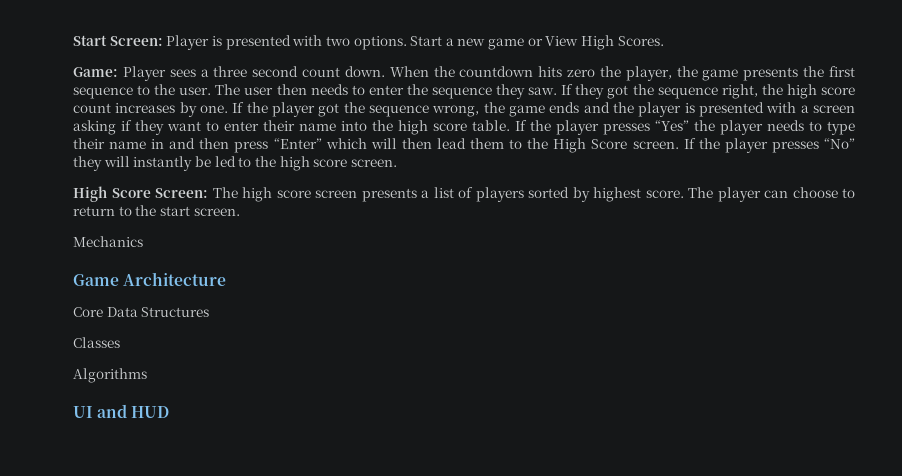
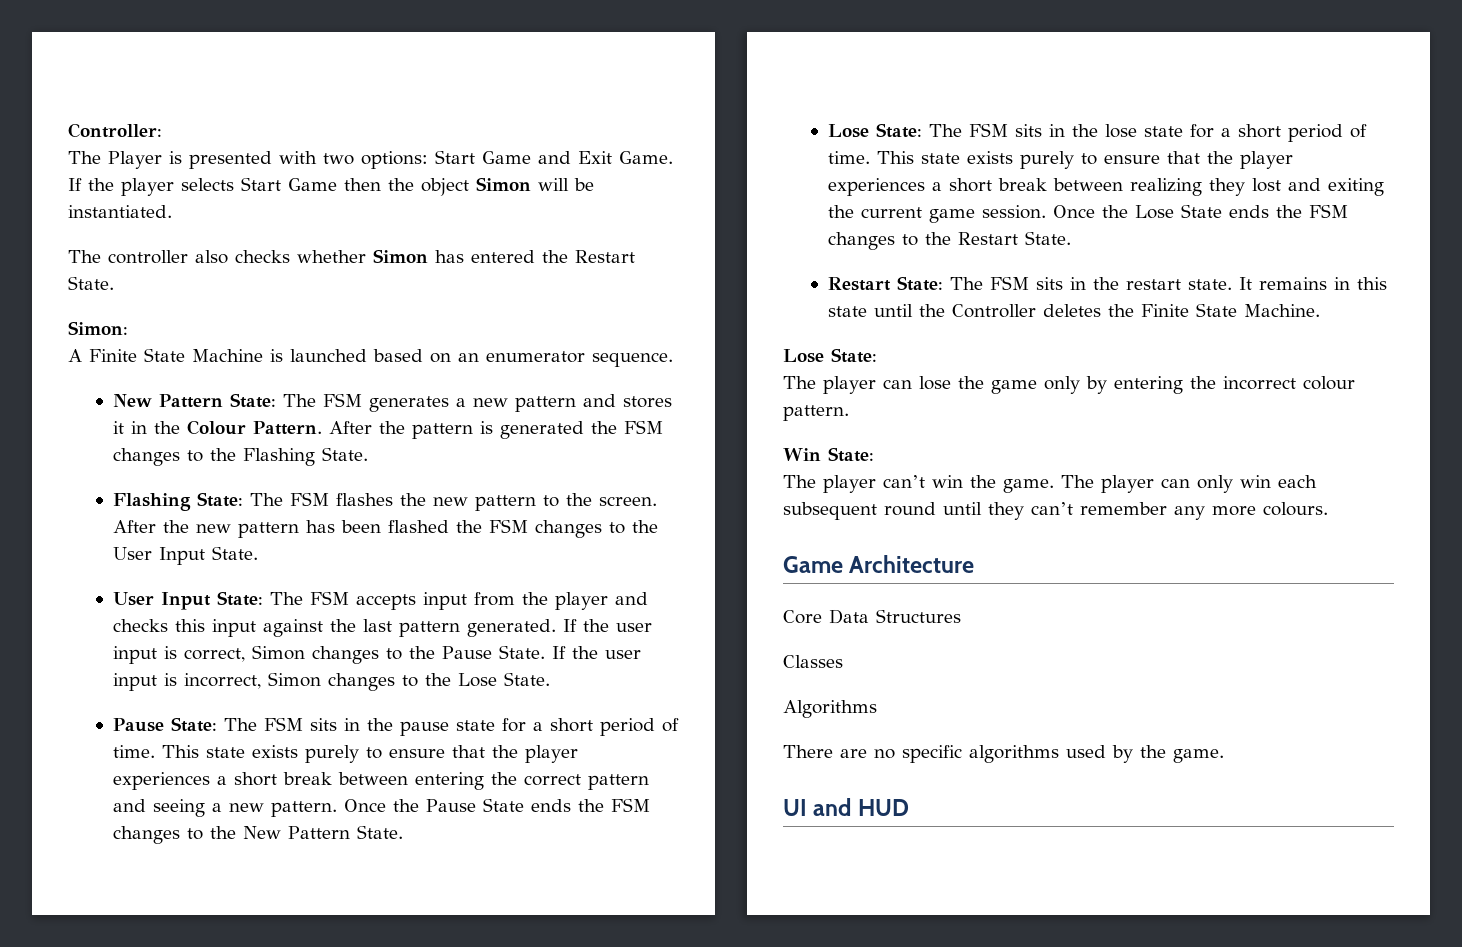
[73,35,163,46] Start Screen: -> [68,123,162,138] [68,151,101,164] Controller: // The
[353,35,664,50] [73,66,856,81] [73,84,855,99] [73,102,856,117] [73,120,855,135] [73,138,855,153] [73,156,397,171] [73,186,855,202] [73,205,240,216] [73,236,143,247] options. Start a new game or View High Scores. // Game: Player sees a three second count down. When the countdown hits zero the player, the game presents the first sequence to the user. The user then needs to enter the sequence they saw. If they got the sequence right, the high score count increases by one. If the player got the sequence wrong, the game ends and the player is presented with a screen asking if they want to enter their name into the high score table. If the player presses “Yes” the player needs to type their name in and then press “Enter” which will then lead them to the High Score screen. If the player presses “No” they will instantly be led to the high score screen. // High Score Screen: The high score screen presents a list of players sorted by highest score. The player can choose to return to the start screen. // Mechanics -> [361,150,673,169] [68,177,594,196] [68,205,172,218] [68,249,635,264] [68,276,114,290] [68,321,128,335] [68,348,673,367] [112,393,672,412] [112,420,663,439] [112,447,368,466] [112,492,657,511] [112,519,658,538] [112,546,258,565] [112,591,648,610] [112,619,652,637] [112,645,641,664] [112,672,550,691] [112,717,679,736] [112,745,578,763] [112,772,649,790] [112,798,650,817] [112,825,403,844] [827,123,1367,142] [827,151,1293,169] [827,178,1384,196] [827,204,1348,223] [827,231,1071,250] [827,276,1387,291] [827,303,1320,318] [783,348,877,363] [783,376,1355,394] [783,405,849,421] [783,447,874,462] [783,475,1317,493] [783,502,1328,520] options: Start Game and Exit Game. If the player selects Start Game then the object Simon will be instantiated. // The controller also checks whether Simon has entered the Restart State. // Simon: // A Finite State Machine is launched based on an enumerator sequence. // New Pattern State: The FSM generates a new pattern and stores it in the Colour Pattern. After the pattern is generated the FSM changes to the Flashing State. // Flashing State: The FSM flashes the new pattern to the screen. After the new pattern has been flashed the FSM changes to the User Input State. // User Input State: The FSM accepts input from the player and checks this input against the last pattern generated. If the user input is correct, Simon changes to the Pause State. If the user input is incorrect, Simon changes to the Lose State. // Pause State: The FSM sits in the pause state for a short period of time. This state exists purely to ensure that the player experiences a short break between entering the correct pattern and seeing a new pattern. Once the Pause State ends the FSM changes to the New Pattern State. // Lose State: The FSM sits in the lose state for a short period of time. This state exists purely to ensure that the player experiences a short break between realizing they lost and exiting the current game session. Once the Lose State ends the FSM changes to the Restart State. // Restart State: The FSM sits in the restart state. It remains in this state until the Controller deletes the Finite State Machine. // Lose State: // The player can lose the game only by entering the incorrect colour pattern. // Win State: // The player can’t win the game. The player can only win each subsequent round until they can’t remember any more colours.
(147, 375) none -> [783,745,1224,763] // There are no specific algorithms used by the game.

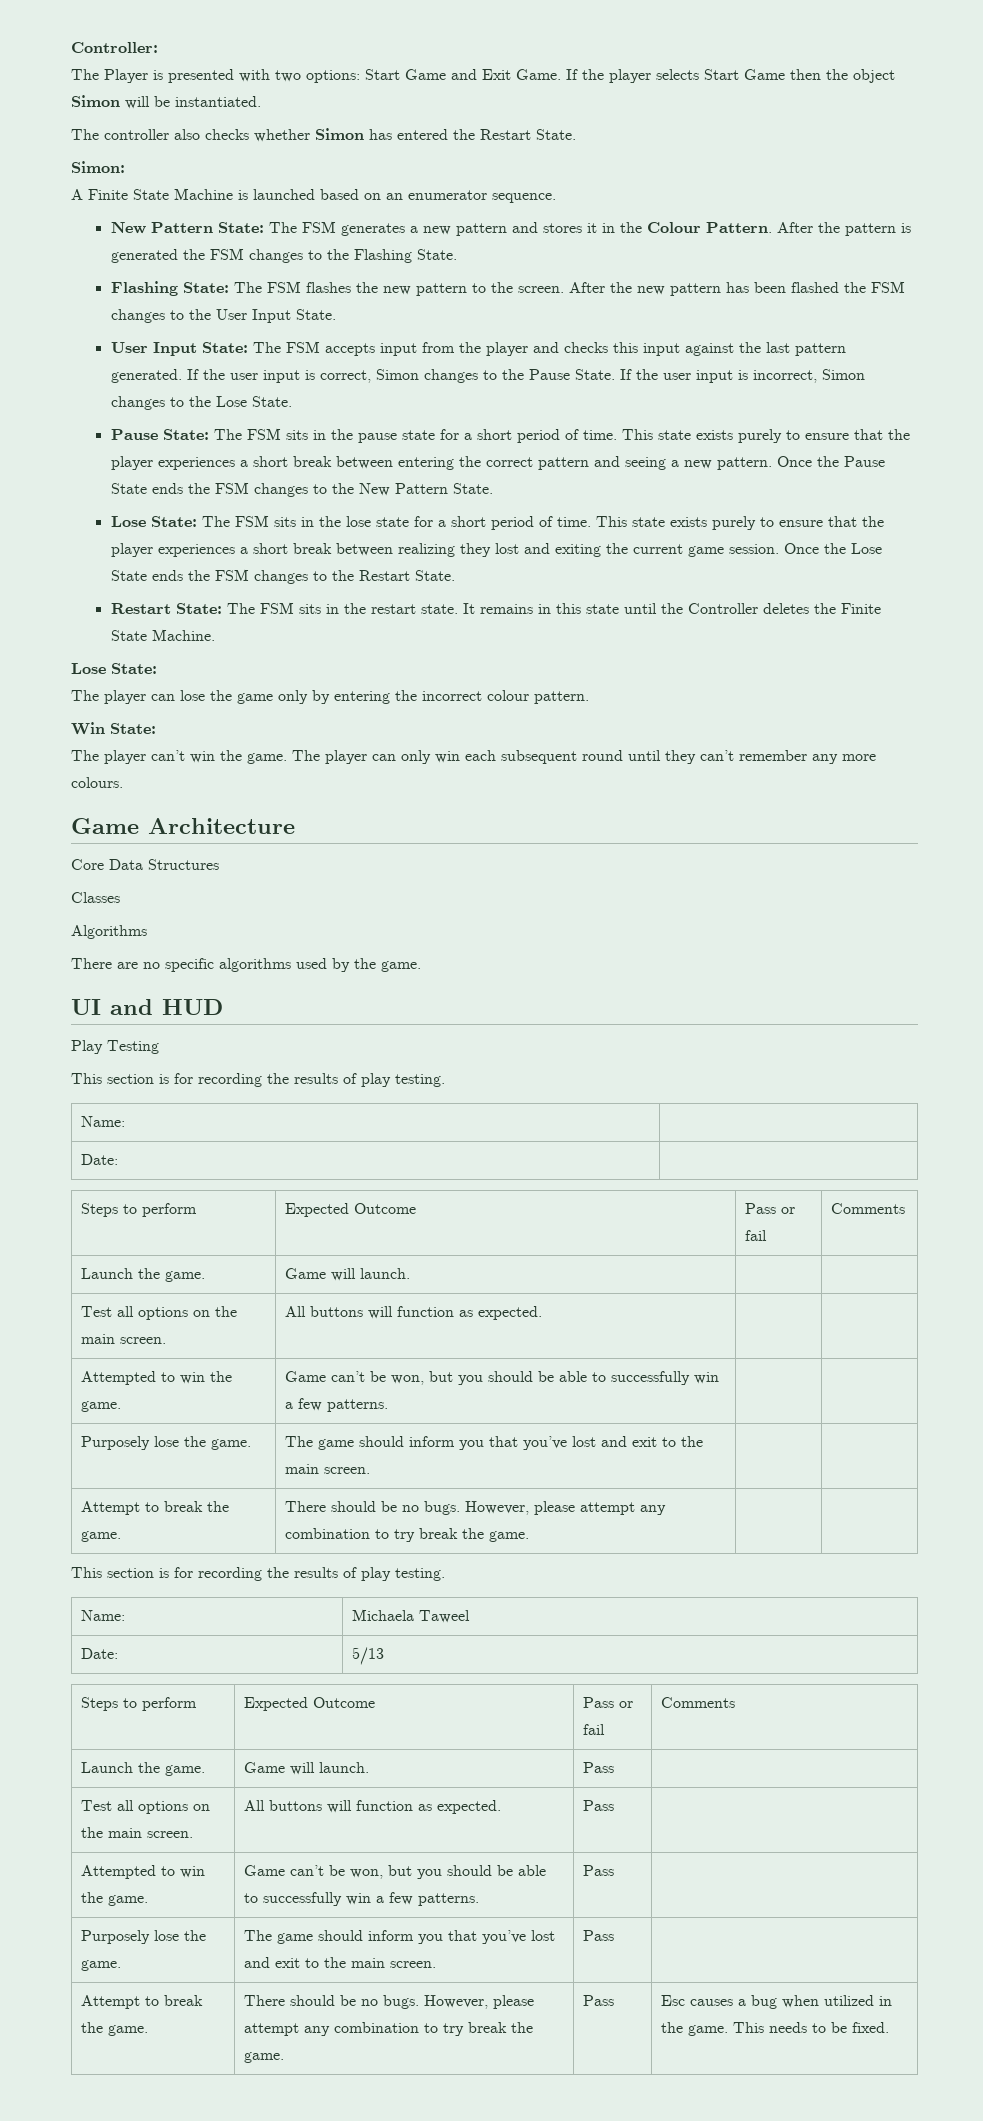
(909, 807) none -> [71,1040,159,1054] [71,1073,445,1087] [81,1116,126,1127] [81,1154,119,1165] [81,1203,198,1217] [285,1203,417,1217] [745,1203,796,1214] [745,1230,768,1241] [831,1203,906,1214] [81,1268,206,1282] [285,1268,411,1281] [81,1306,238,1320] [81,1334,167,1344] [285,1306,543,1320] [81,1371,233,1385] [81,1401,122,1412] [285,1371,720,1385] [285,1398,389,1412] [81,1436,252,1450] [285,1436,704,1450] [285,1464,371,1474] [81,1501,230,1515] [81,1531,122,1542] [285,1501,667,1515] [285,1528,530,1542] [71,1567,445,1581] [81,1610,126,1621] [352,1609,471,1623] [81,1648,119,1659] [352,1647,385,1665] [81,1697,198,1711] [244,1697,376,1711] [583,1697,634,1708] [583,1724,606,1735] [661,1697,736,1708] [81,1762,206,1776] [244,1762,370,1775] [583,1762,615,1773] [81,1800,211,1814] [81,1827,194,1838] [244,1800,502,1814] [583,1800,615,1811] [81,1865,206,1879] [81,1892,149,1906] [244,1865,547,1879] [244,1892,480,1906] [583,1865,615,1876] [81,1930,207,1944] [81,1960,122,1971] [244,1930,556,1944] [244,1957,437,1968] [583,1930,615,1941] [81,1995,204,2009] [81,2022,149,2036] [244,1995,535,2009] [244,2022,534,2036] [244,2052,285,2063] [583,1995,615,2006] [661,1995,893,2009] [661,2022,890,2036] // Play Testing // This section is for recording the results of play testing. // Name: | // Date: | // Steps to perform | Expected Outcome | Pass or fail | Comments // Launch the game. | Game will launch. | | // Test all options on the main screen. | All buttons will function as expected. | | // Attempted to win the game. | Game can’t be won, but you should be able to successfully win a few patterns. | | // Purposely lose the game. | The game should inform you that you’ve lost and exit to the main screen. | | // Attempt to break the game. | There should be no bugs. However, please attempt any combination to try break the game. | | // This section is for recording the results of play testing. // Name: | Michaela Taweel // Date: | 5/13 // Steps to perform | Expected Outcome | Pass or fail | Comments // Launch the game. | Game will launch. | Pass | // Test all options on the main screen. | All buttons will function as expected. | Pass | // Attempted to win the game. | Game can’t be won, but you should be able to successfully win a few patterns. | Pass | // Purposely lose the game. | The game should inform you that you’ve lost and exit to the main screen. | Pass | // Attempt to break the game. | There should be no bugs. However, please attempt any combination to try break the game. | Pass | Esc causes a bug when utilized in the game. This needs to be fixed.

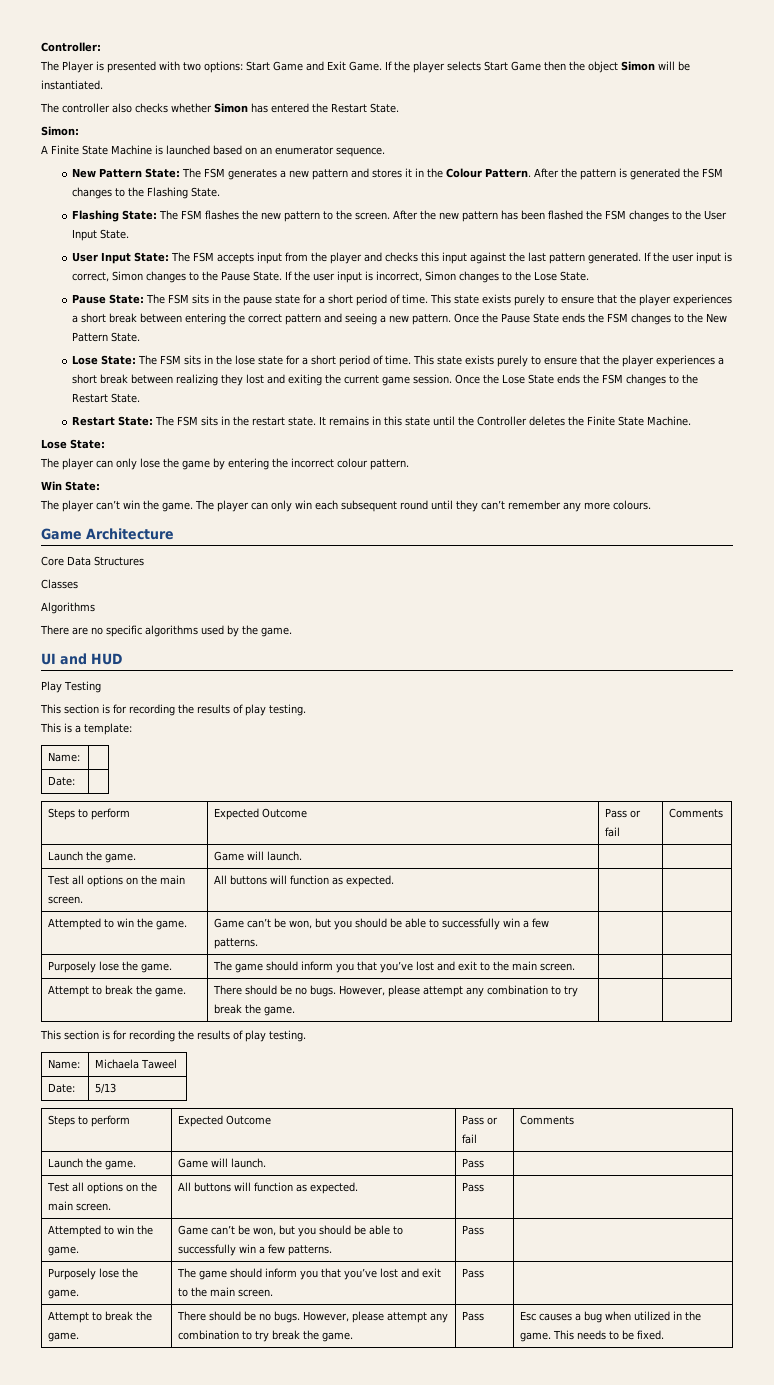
(175, 697) none -> [116,458,137,470] only
[278,690,308,704] only -> (210, 465) none
(445, 1080) none -> [40,723,132,735] // This is a template:

